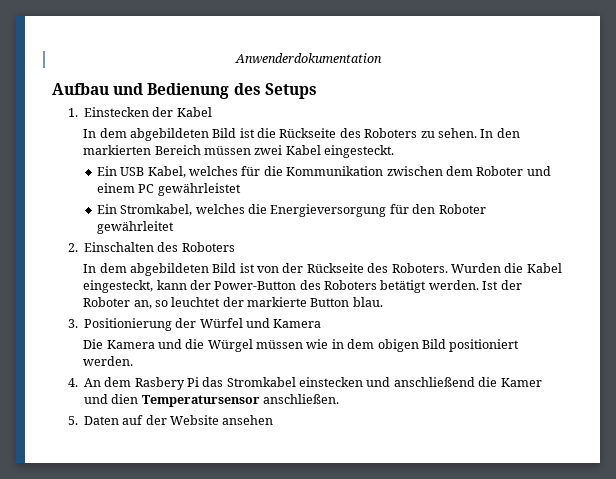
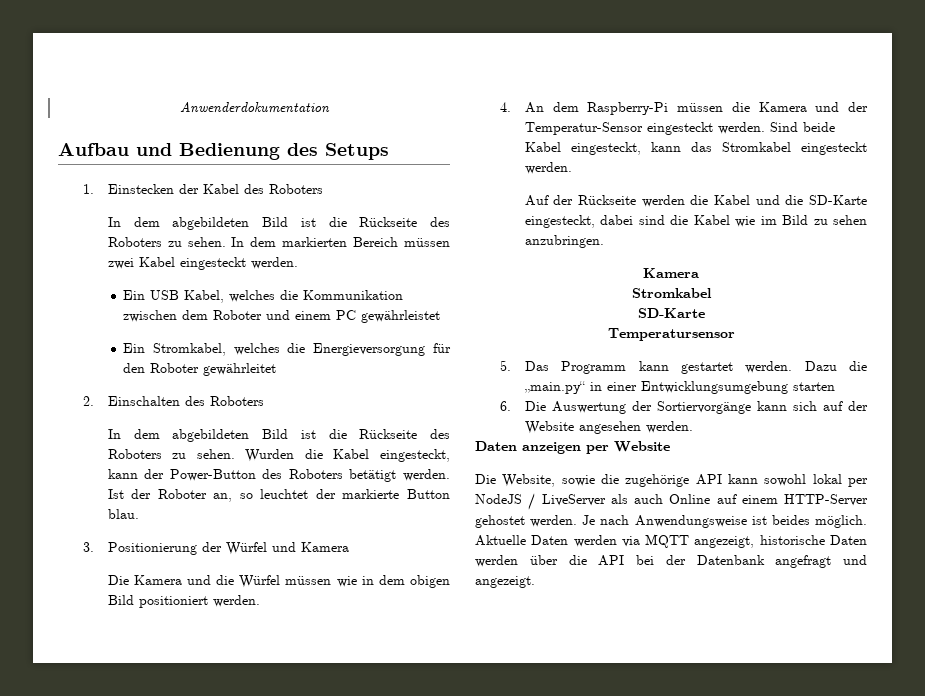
(212, 112) none -> [243,184,323,194] des Roboters
[496,128,520,138] den -> [250,237,277,247] dem
[324,145,395,158] eingesteckt. -> [179,257,298,270] eingesteckt werden.
[241,166,261,176] für -> (276, 296) none
[257,263,448,273] von der Rückseite des Roboters. -> [328,429,450,439] [107,449,235,459] die Rückseite des Roboters zu sehen.
[207,339,253,352] Würgel -> [239,575,281,588] Würfel
[134,377,542,390] [83,394,139,404] Rasbery Pi das Stromkabel einstecken und anschließend die Kamer und dien -> [587,102,868,115] [524,122,835,135] [524,142,867,155] [524,162,572,174] [524,195,867,207] [524,215,867,228] [524,235,604,248] [643,268,699,278] [631,288,712,298] [637,308,705,318] Raspberry-Pi müssen die Kamera und der Temperatur-Sensor eingesteckt werden. Sind beide Kabel eingesteckt, kann das Stromkabel eingesteckt werden. // Auf der Rückseite werden die Kabel und die SD-Karte eingesteckt, dabei sind die Kabel wie im Bild zu sehen anzubringen. // Kamera // Stromkabel // SD-Karte //
[262,394,339,404] anschließen. -> (735, 334) none
[83,415,274,425] Daten auf der Website ansehen -> [524,361,867,374] [524,381,835,394] [499,401,868,414] [524,421,693,434] [475,441,670,454] [475,474,868,487] [475,493,868,510] [475,515,867,528] [475,534,867,548] [475,555,867,568] [475,576,535,588] Das Programm kann gestartet werden. Dazu die „main.py“ in einer Entwicklungsumgebung starten // 6. Die Auswertung der Sortiervorgänge kann sich auf der Website angesehen werden. // Daten anzeigen per Website // Die Website, sowie die zugehörige API kann sowohl lokal per NodeJS / LiveServer als auch Online auf einem HTTP-Server gehostet werden. Je nach Anwendungsweise ist beides möglich. Aktuelle Daten werden via MQTT angezeigt, historische Daten werden über die API bei der Datenbank angefragt und angezeigt.

